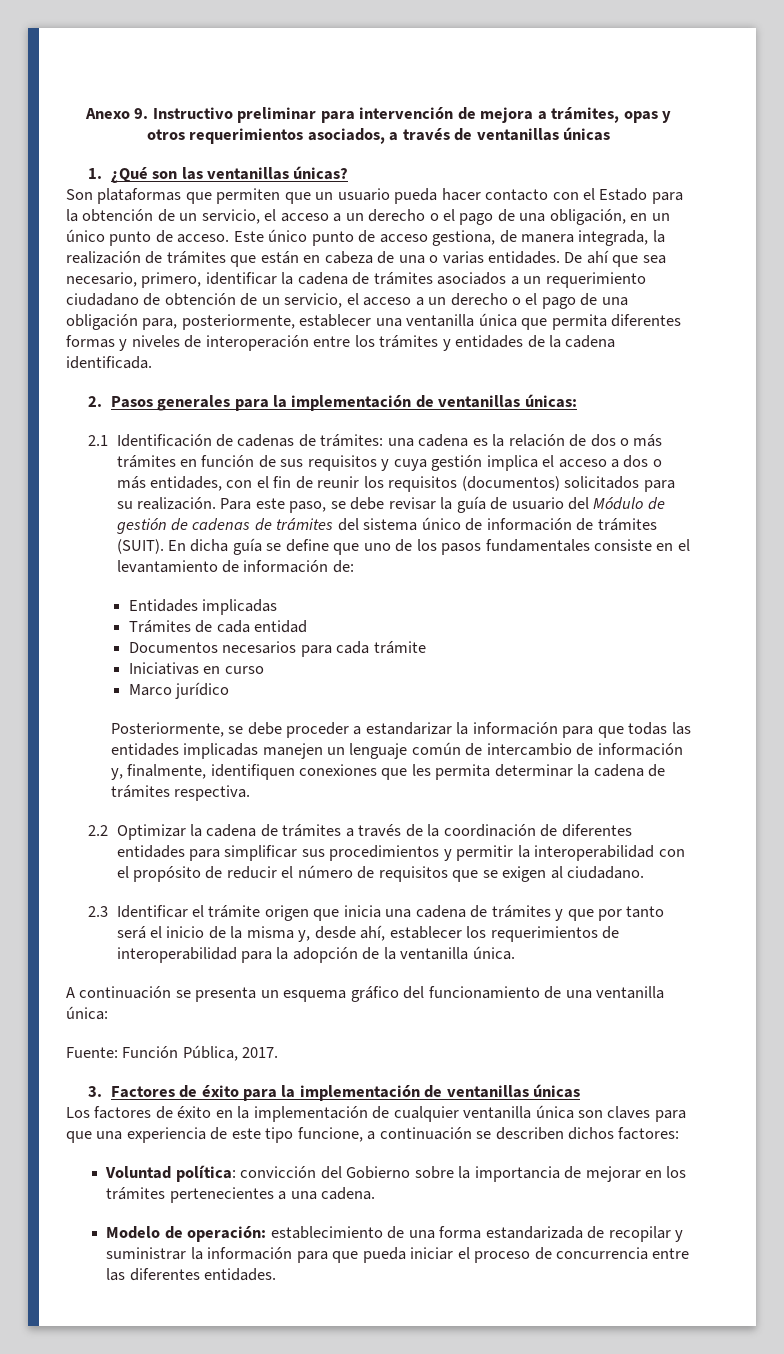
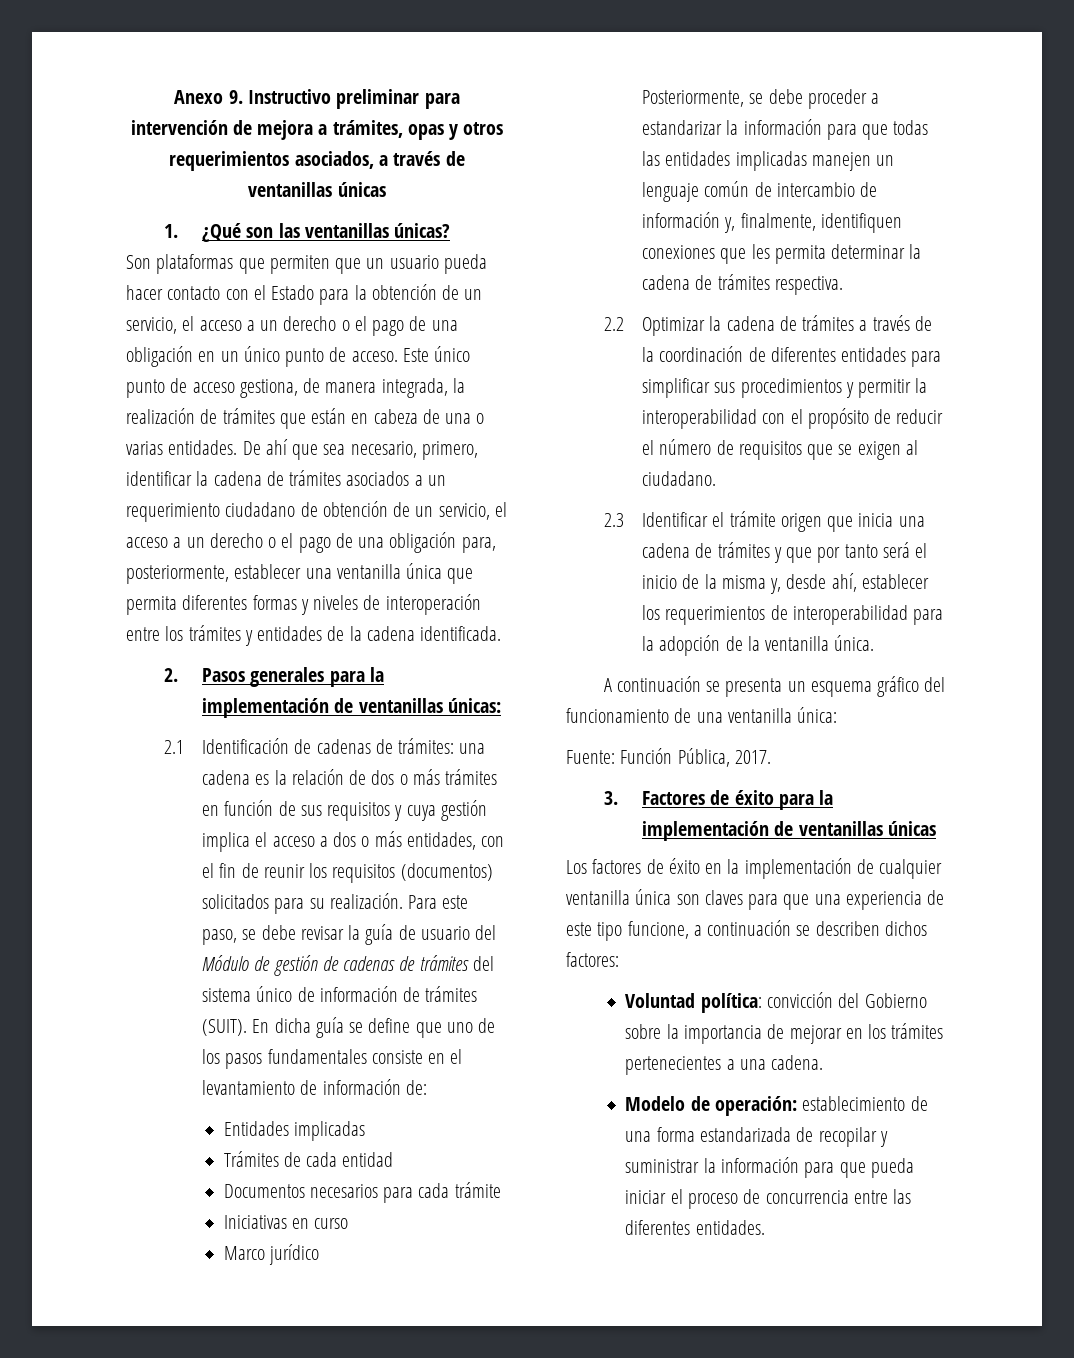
[549,209,626,225] obligación, -> [126,346,193,367] obligación

